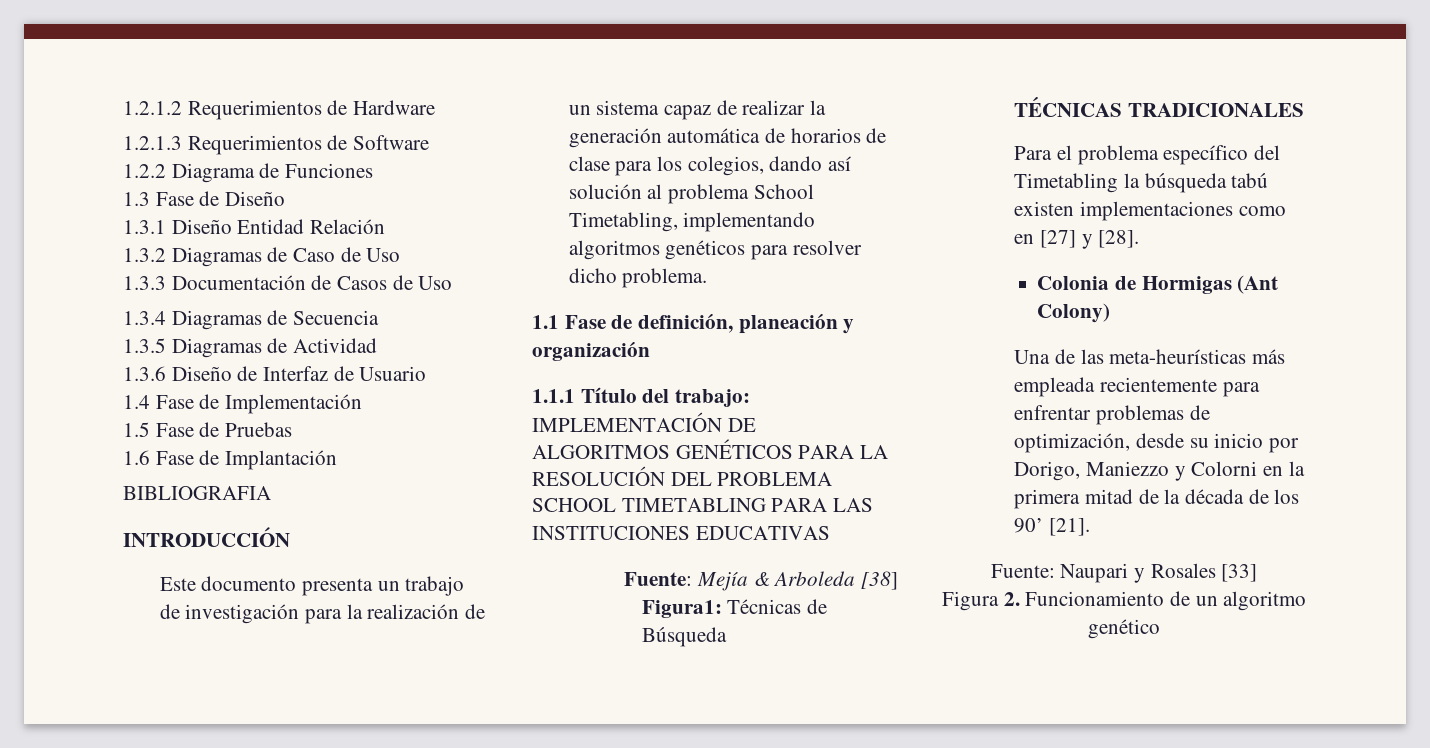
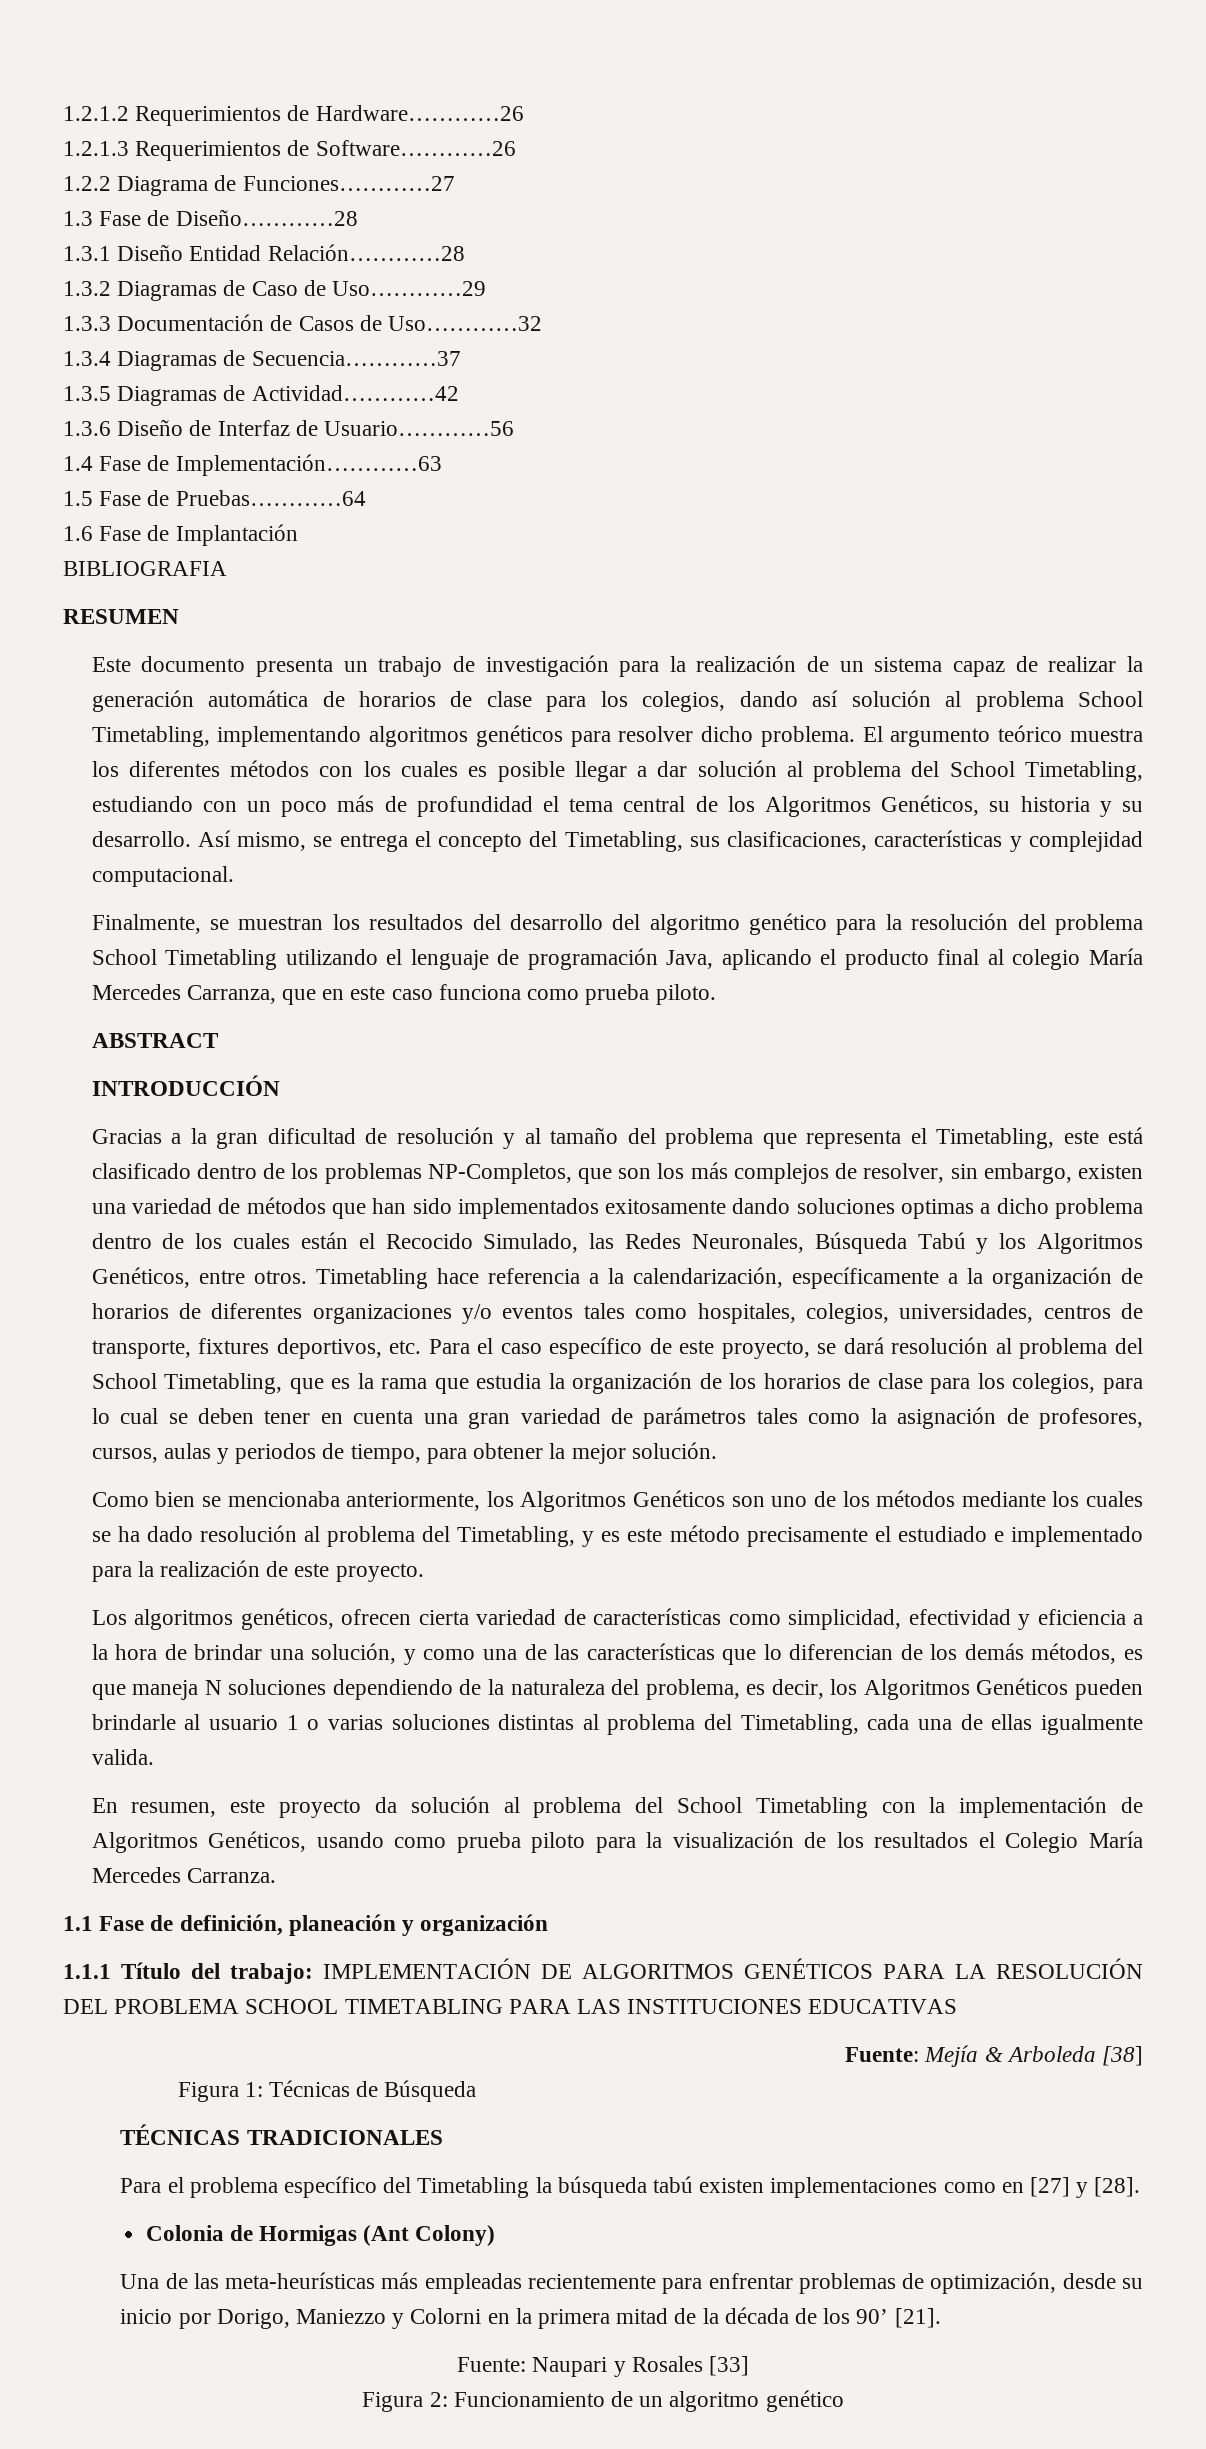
[353,100,436,115] Hardware -> [315,105,524,121] Hardware…………26
[353,135,430,150] Software -> [315,140,516,156] Software…………26
[285,163,374,178] Funciones -> [242,176,455,191] Funciones…………27
[225,191,286,206] Diseño -> [175,209,358,226] Diseño…………28
[310,219,386,234] Relación -> [267,244,465,261] Relación…………28
[366,248,401,262] Uso -> [332,281,487,296] Uso…………29
[418,276,453,290] Uso -> [388,316,543,331] Uso…………32
[293,310,380,325] Secuencia -> [251,351,461,366] Secuencia…………37
[293,338,378,353] Actividad -> [251,385,459,401] Actividad…………42
[359,366,427,381] Usuario -> [324,421,515,436] Usuario…………56
[225,394,363,414] Implementación -> [175,454,442,476] Implementación…………63
[225,422,293,437] Pruebas -> [175,490,366,506] Pruebas…………64
[123,527,290,547] INTRODUCCIÓN -> [63,609,179,624] RESUMEN
(708, 278) none -> [862,725,1143,747] [91,760,1144,782] [91,795,1143,817] [91,830,1143,852] [91,866,234,887] [91,913,1143,935] [91,948,1143,970] [91,984,716,1005] [91,1033,218,1048] [91,1075,280,1096] [91,1127,1144,1149] [91,1162,1143,1184] [91,1197,1143,1219] [91,1232,1143,1254] [91,1267,1143,1289] [91,1303,1143,1324] [91,1337,1143,1359] [91,1372,1143,1394] [91,1407,1143,1429] [91,1442,717,1464] [91,1490,1143,1512] [91,1525,1143,1547] [91,1560,424,1582] [91,1608,1143,1630] [91,1643,1143,1665] [91,1678,1143,1700] [91,1714,1144,1735] [91,1749,154,1765] [91,1796,1143,1818] [91,1831,1143,1853] [91,1867,276,1883] El argumento teórico muestra los diferentes métodos con los cuales es posible llegar a dar solución al problema del School Timetabling, estudiando con un poco más de profundidad el tema central de los Algoritmos Genéticos, su historia y su desarrollo. Así mismo, se entrega el concepto del Timetabling, sus clasificaciones, características y complejidad computacional. // Finalmente, se muestran los resultados del desarrollo del algoritmo genético para la resolución del problema School Timetabling utilizando el lenguaje de programación Java, aplicando el producto final al colegio María Mercedes Carranza, que en este caso funciona como prueba piloto. // ABSTRACT // INTRODUCCIÓN // Gracias a la gran dificultad de resolución y al tamaño del problema que representa el Timetabling, este está clasificado dentro de los problemas NP-Completos, que son los más complejos de resolver, sin embargo, existen una variedad de métodos que han sido implementados exitosamente dando soluciones optimas a dicho problema dentro de los cuales están el Recocido Simulado, las Redes Neuronales, Búsqueda Tabú y los Algoritmos Genéticos, entre otros. Timetabling hace referencia a la calendarización, específicamente a la organización de horarios de diferentes organizaciones y/o eventos tales como hospitales, colegios, universidades, centros de transporte, fixtures deportivos, etc. Para el caso específico de este proyecto, se dará resolución al problema del School Timetabling, que es la rama que estudia la organización de los horarios de clase para los colegios, para lo cual se deben tener en cuenta una gran variedad de parámetros tales como la asignación de profesores, cursos, aulas y periodos de tiempo, para obtener la mejor solución. // Como bien se mencionaba anteriormente, los Algoritmos Genéticos son uno de los métodos mediante los cuales se ha dado resolución al problema del Timetabling, y es este método precisamente el estudiado e implementado para la realización de este proyecto. // Los algoritmos genéticos, ofrecen cierta variedad de características como simplicidad, efectividad y eficiencia a la hora de brindar una solución, y como una de las características que lo diferencian de los demás métodos, es que maneja N soluciones dependiendo de la naturaleza del problema, es decir, los Algoritmos Genéticos pueden brindarle al usuario 1 o varias soluciones distintas al problema del Timetabling, cada una de ellas igualmente valida. // En resumen, este proyecto da solución al problema del School Timetabling con la implementación de Algoritmos Genéticos, usando como prueba piloto para la visualización de los resultados el Colegio María Mercedes Carranza.
[641,600,722,618] Figura1: -> [177,2082,263,2102] Figura 1:
[1014,377,1096,397] empleada -> [424,2273,522,2294] empleadas
[1003,592,1020,606] 2. -> [429,2392,448,2407] 2:

